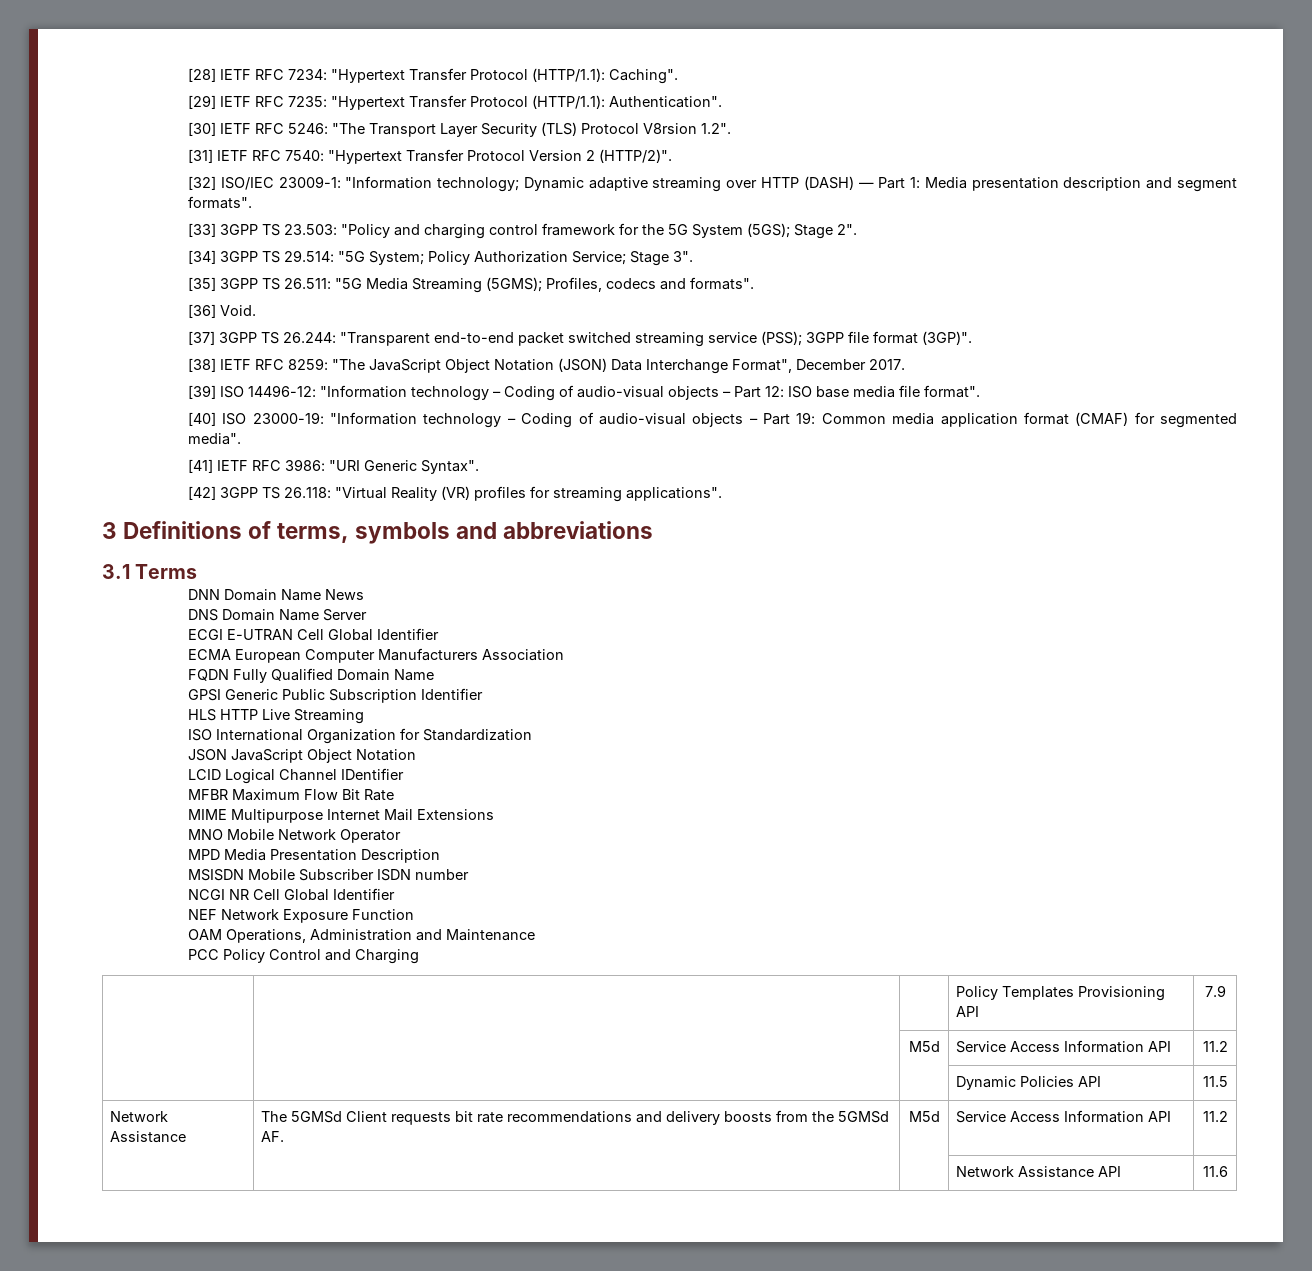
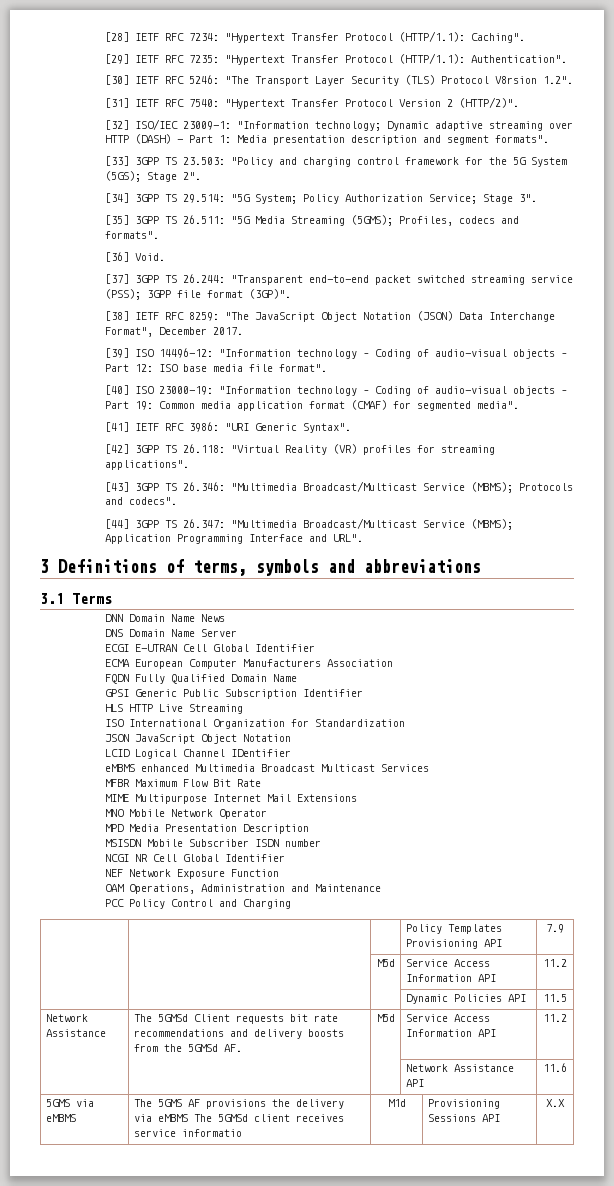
(722, 494) none -> [104,481,573,493] [104,497,177,505] [104,518,513,530] [104,534,363,544] // [43] 3GPP TS 26.346: "Multimedia Broadcast/Multicast Service (MBMS); Protocols and codecs". // [44] 3GPP TS 26.347: "Multimedia Broadcast/Multicast Service (MBMS); Application Programming Interface and URL".
(404, 774) none -> [104,764,429,772] // eMBMS enhanced Multimedia Broadcast Multicast Services
(1228, 1171) none -> [45,1099,94,1107] [45,1114,76,1122] [133,1099,344,1109] [133,1114,344,1122] [133,1129,242,1137] [387,1099,406,1107] [427,1099,500,1109] [427,1114,500,1122] [546,1099,565,1107] // 5GMS via eMBMS | The 5GMS AF provisions the delivery via eMBMS The 5GMSd client receives service informatio | M1d | Provisioning Sessions API | X.X

